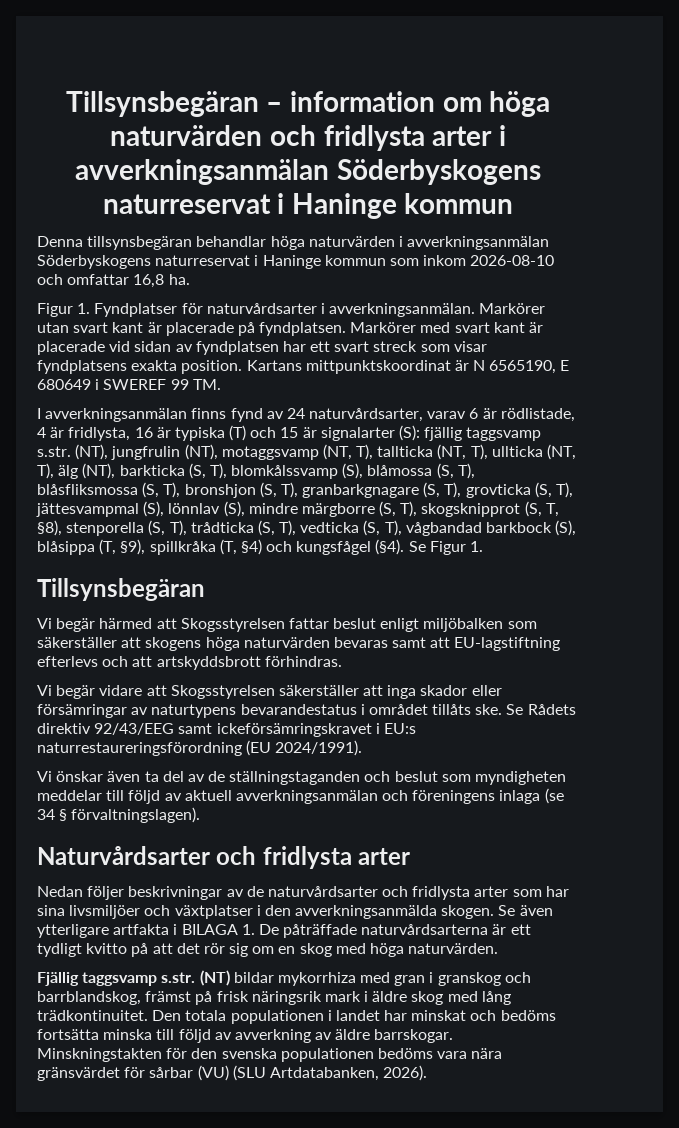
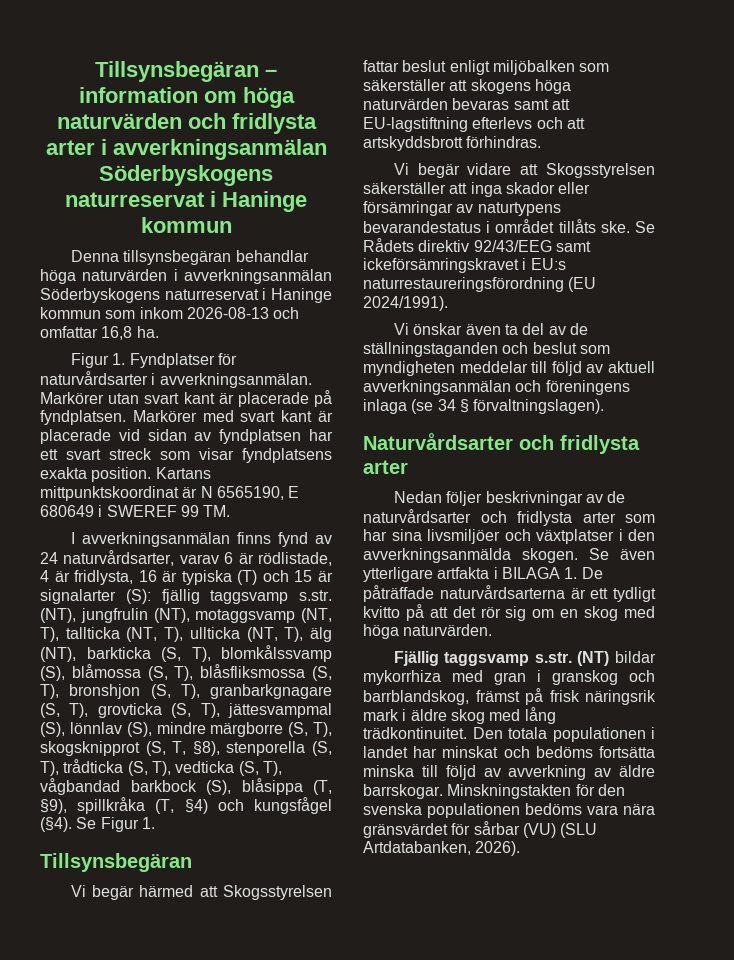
[470,255,555,266] 2026-08-10 -> [186,307,269,319] 2026-08-13

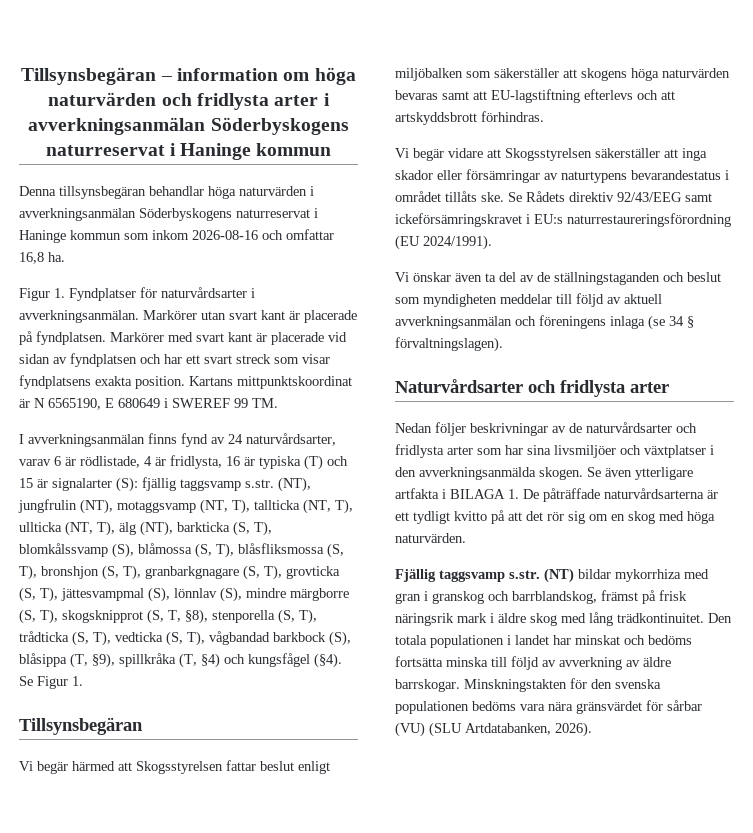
[186,307,269,319] 2026-08-13 -> [192,230,258,240] 2026-08-16
(302, 436) none -> [140,354,161,364] och

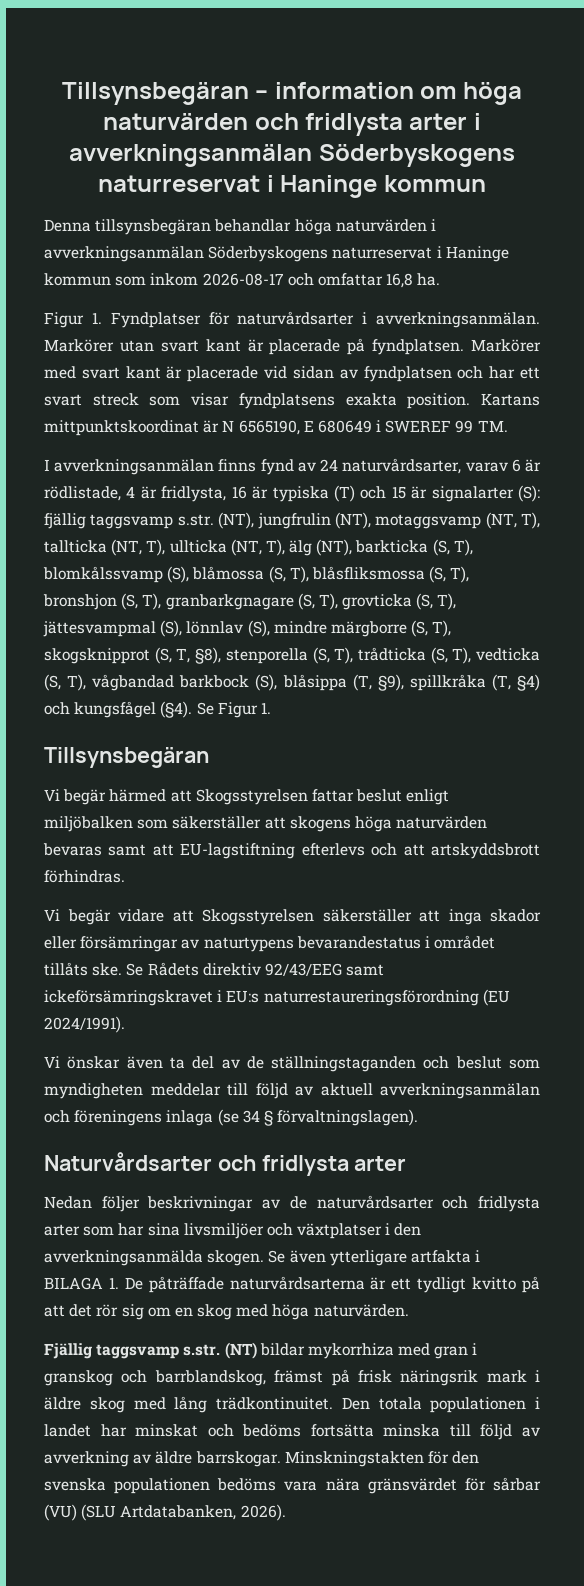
[192,230,258,240] 2026-08-16 -> [202,273,284,286] 2026-08-17

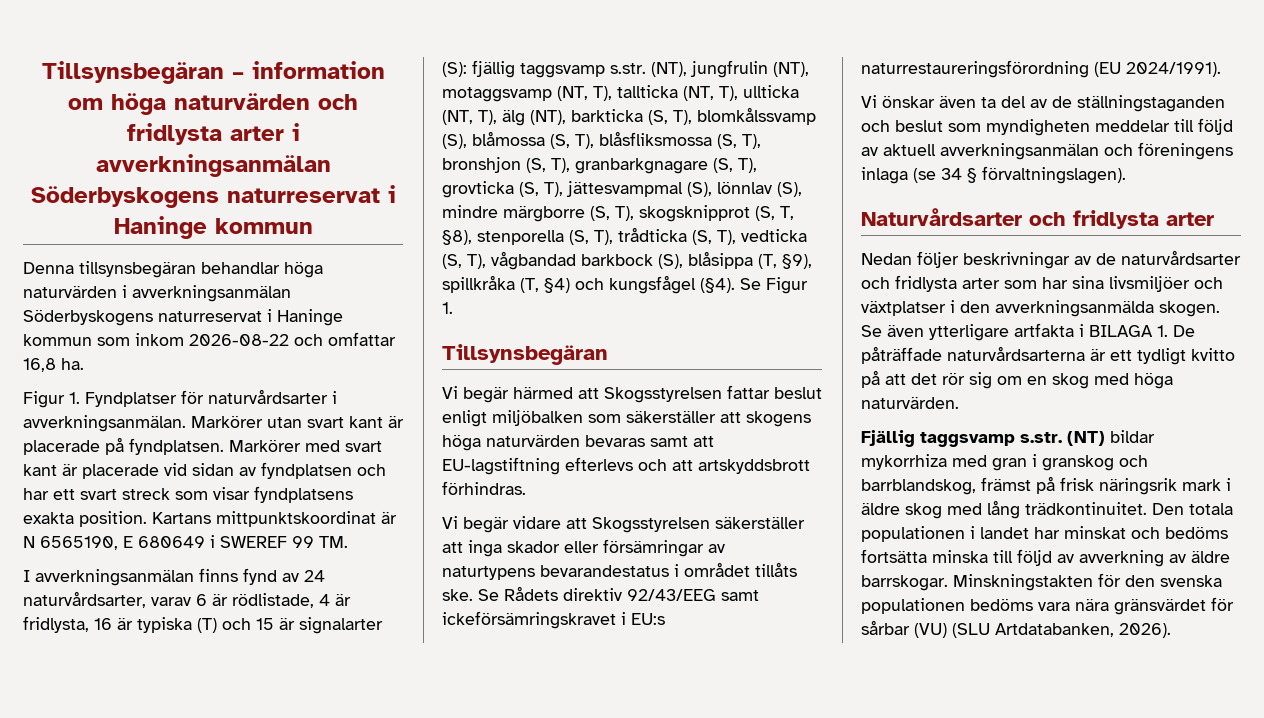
[202,273,284,286] 2026-08-17 -> [189,334,289,346] 2026-08-22

